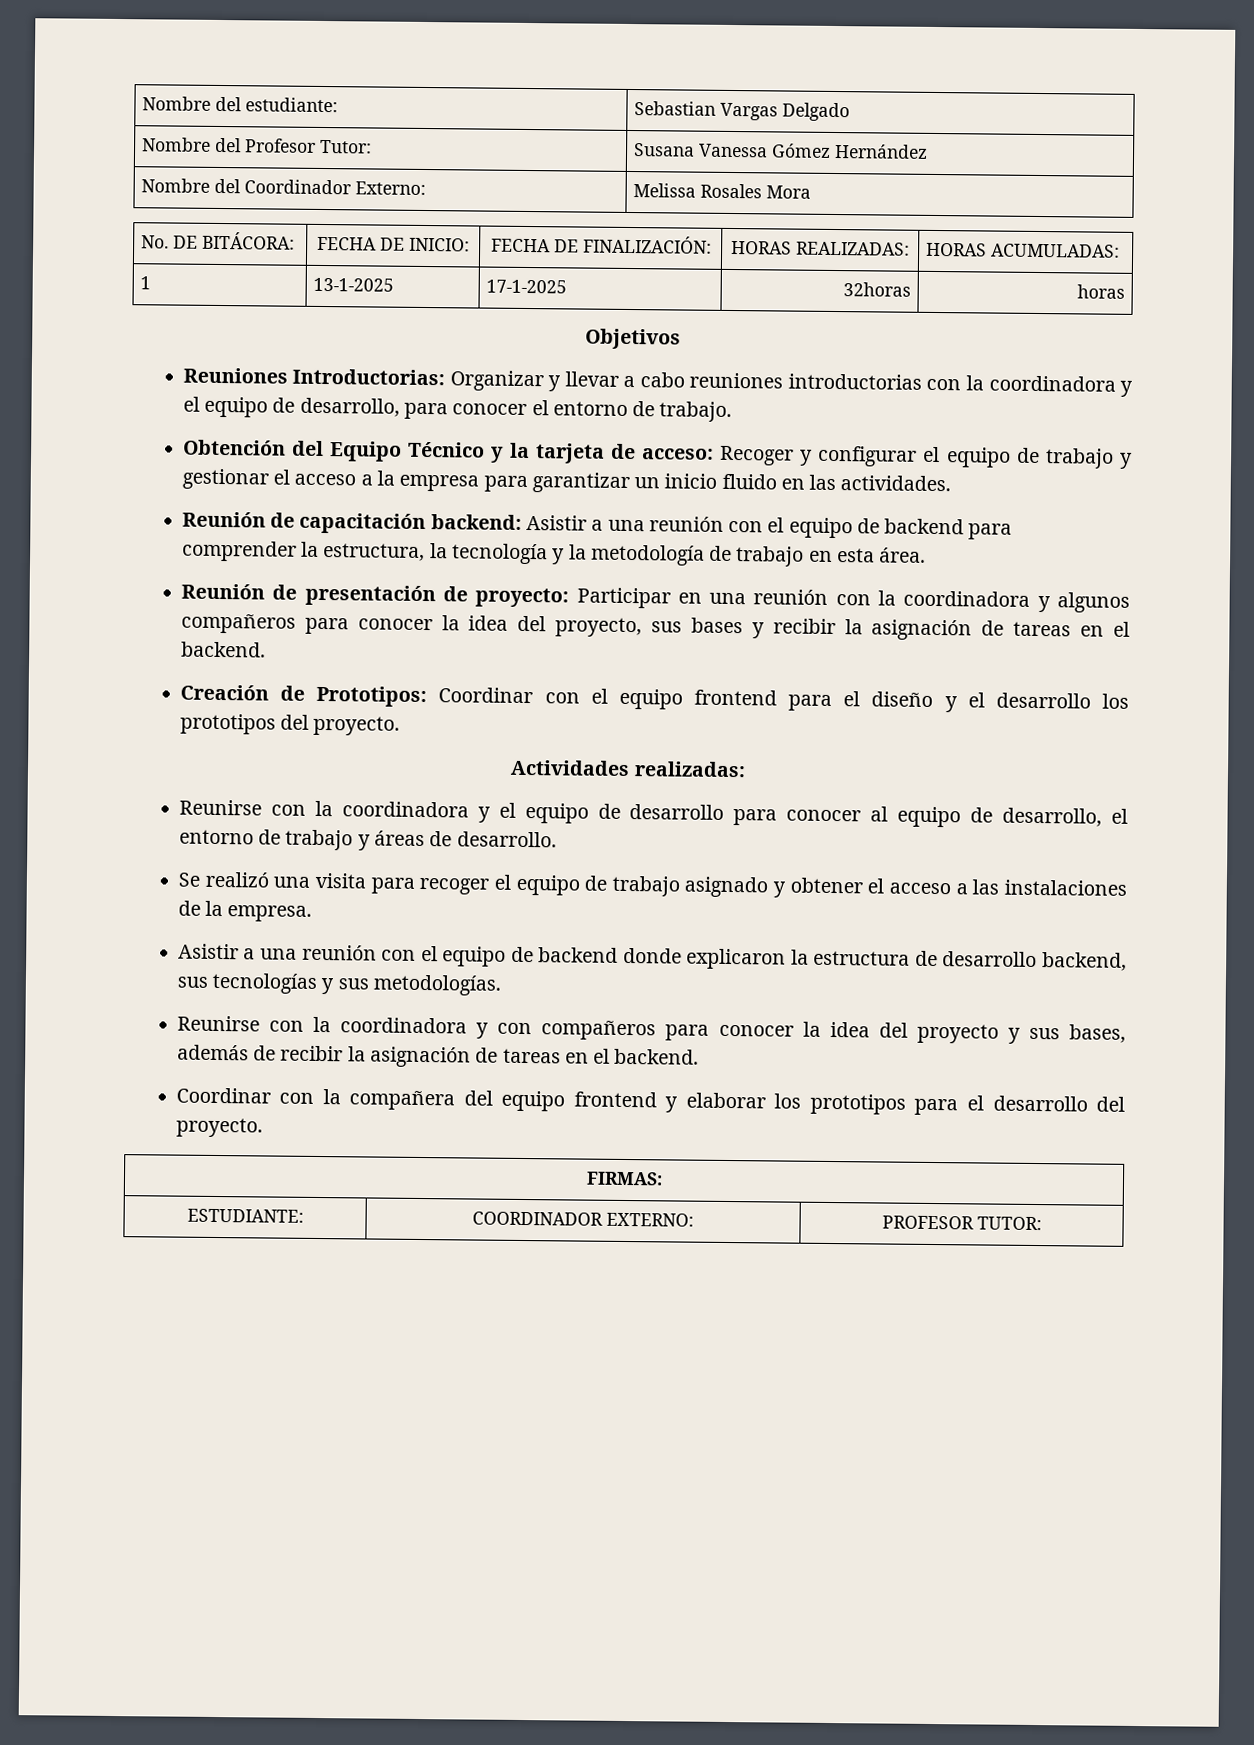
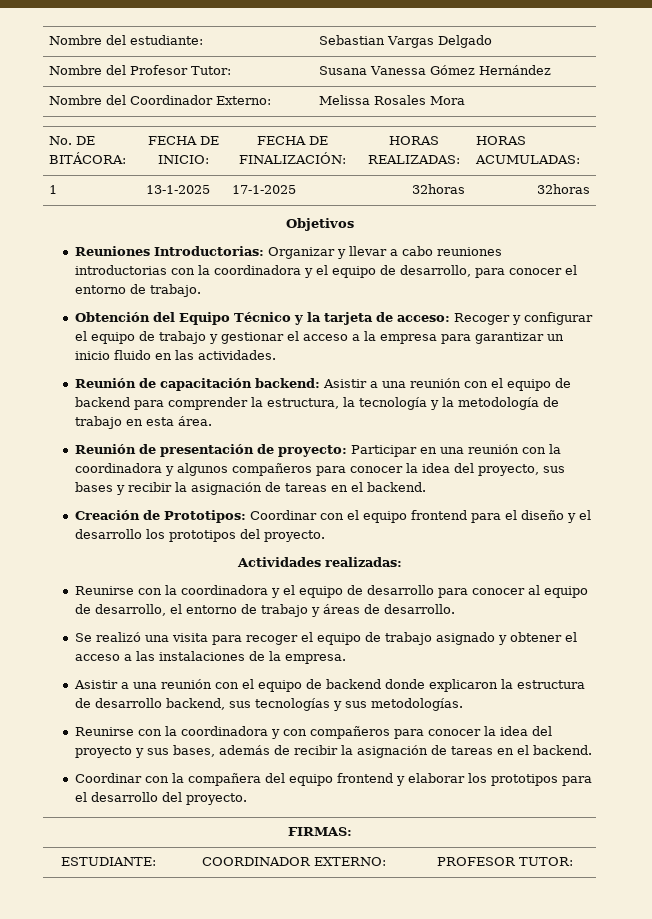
[1076,284,1125,299] horas -> [537,184,591,194] 32horas

